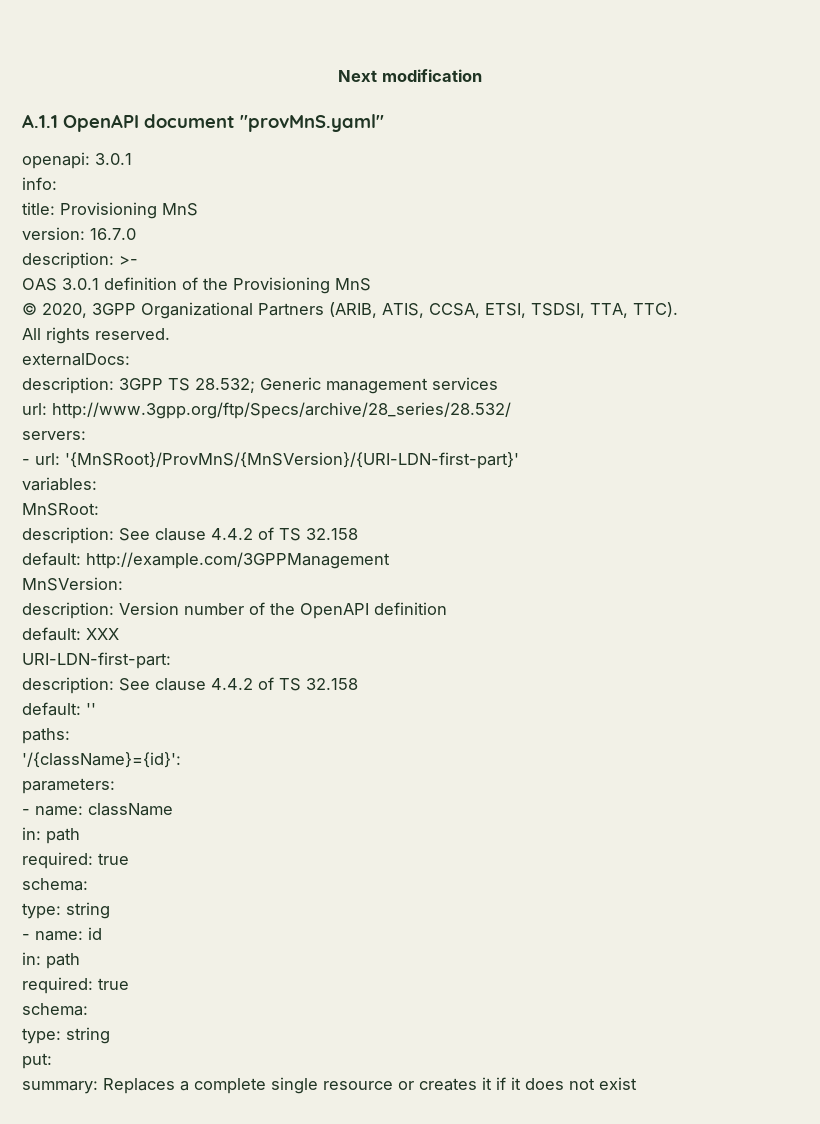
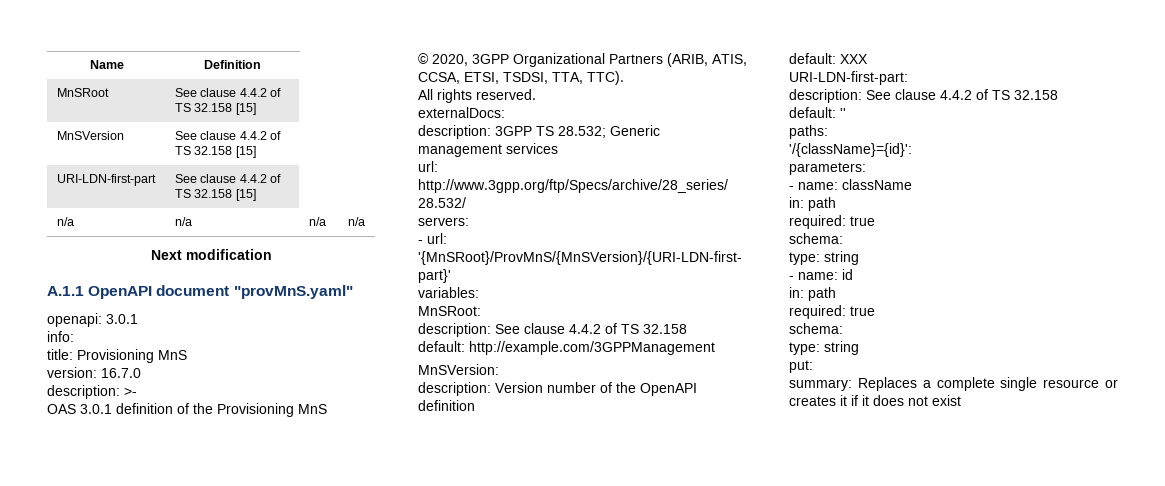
(338, 76) none -> [89,60,124,69] [204,60,261,69] [56,88,109,97] [174,88,282,97] [174,103,256,115] [56,131,124,140] [174,131,282,140] [174,146,256,158] [56,174,156,186] [174,174,282,183] [174,189,256,201] [56,217,74,226] [174,217,192,226] [308,217,326,226] [347,217,365,226] Name | Definition // MnSRoot | See clause 4.4.2 of TS 32.158 [15] // MnSVersion | See clause 4.4.2 of TS 32.158 [15] // URI-LDN-first-part | See clause 4.4.2 of TS 32.158 [15] // n/a | n/a | n/a | n/a //

